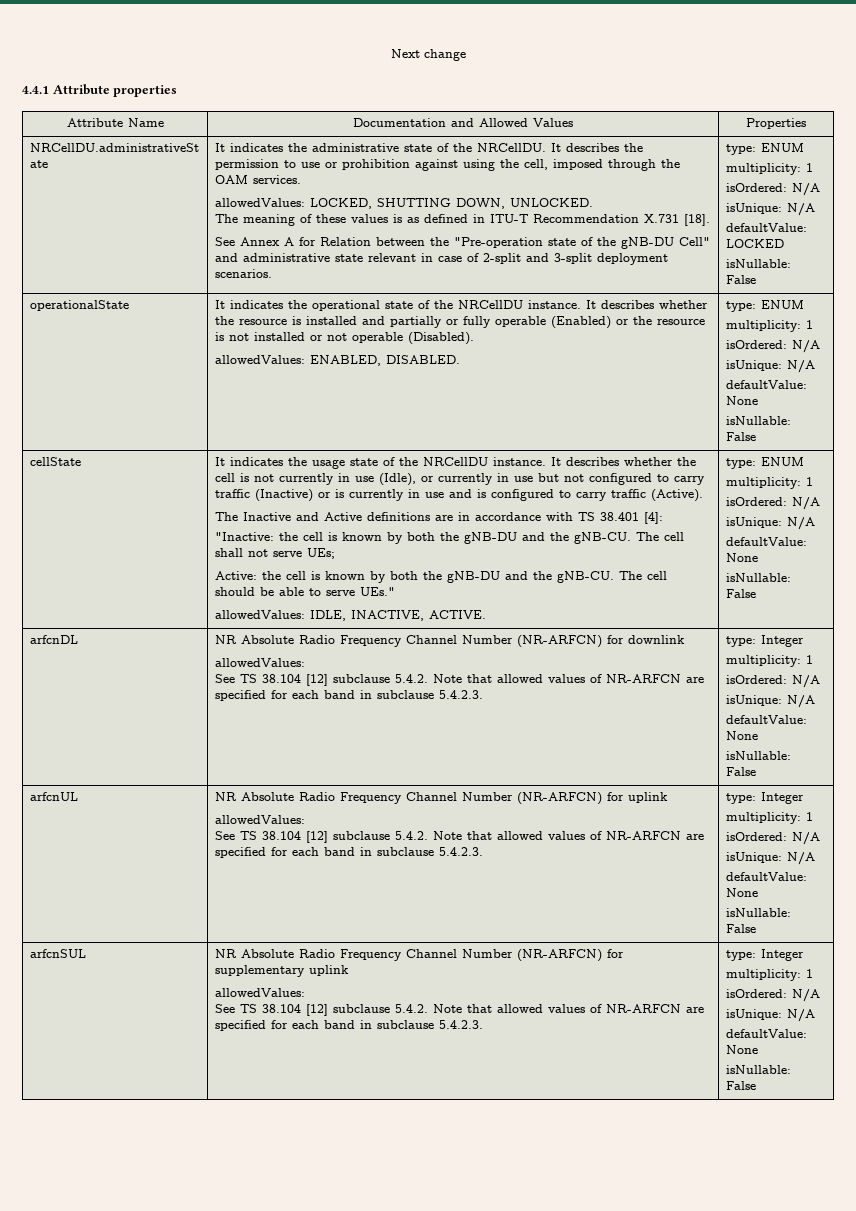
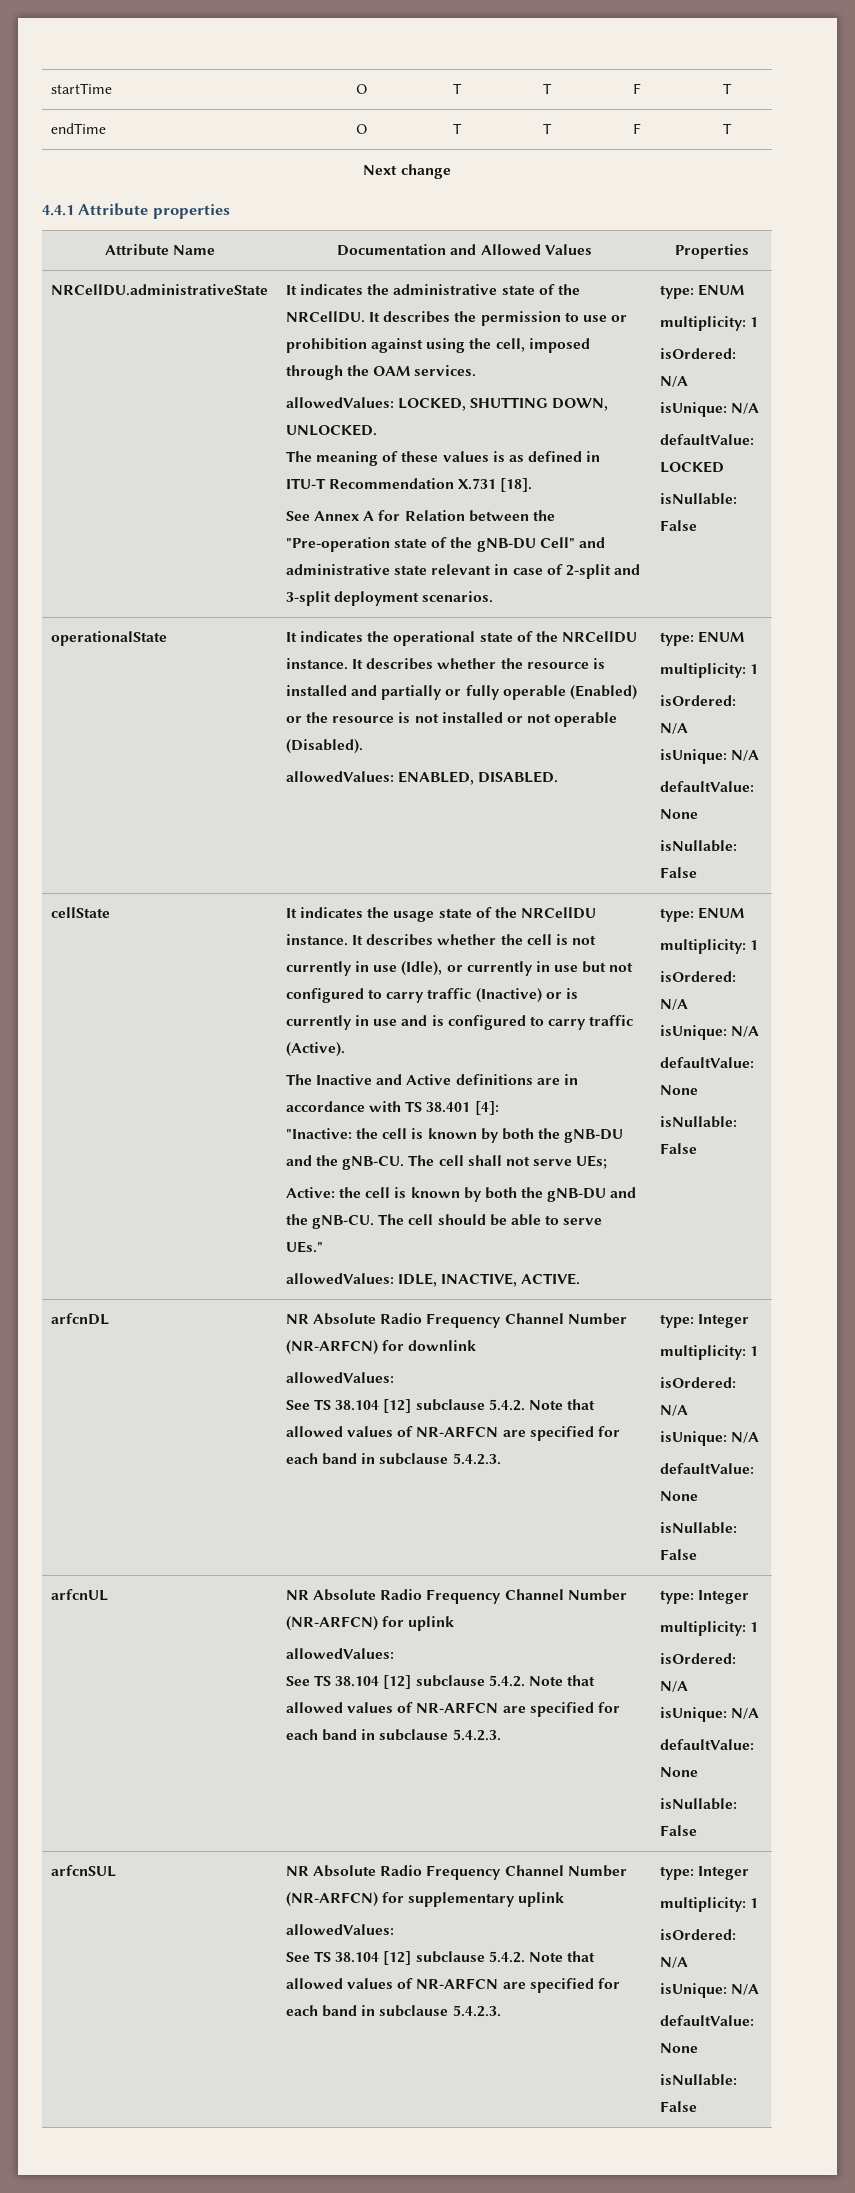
(390, 53) none -> [50,83,112,94] [356,84,367,94] [452,83,462,94] [542,83,552,94] [632,83,641,94] [722,83,732,94] [50,123,106,134] [356,124,367,134] [452,123,462,134] [542,123,552,134] [632,123,641,134] [722,123,732,134] startTime | O | T | T | F | T // endTime | O | T | T | F | T //

